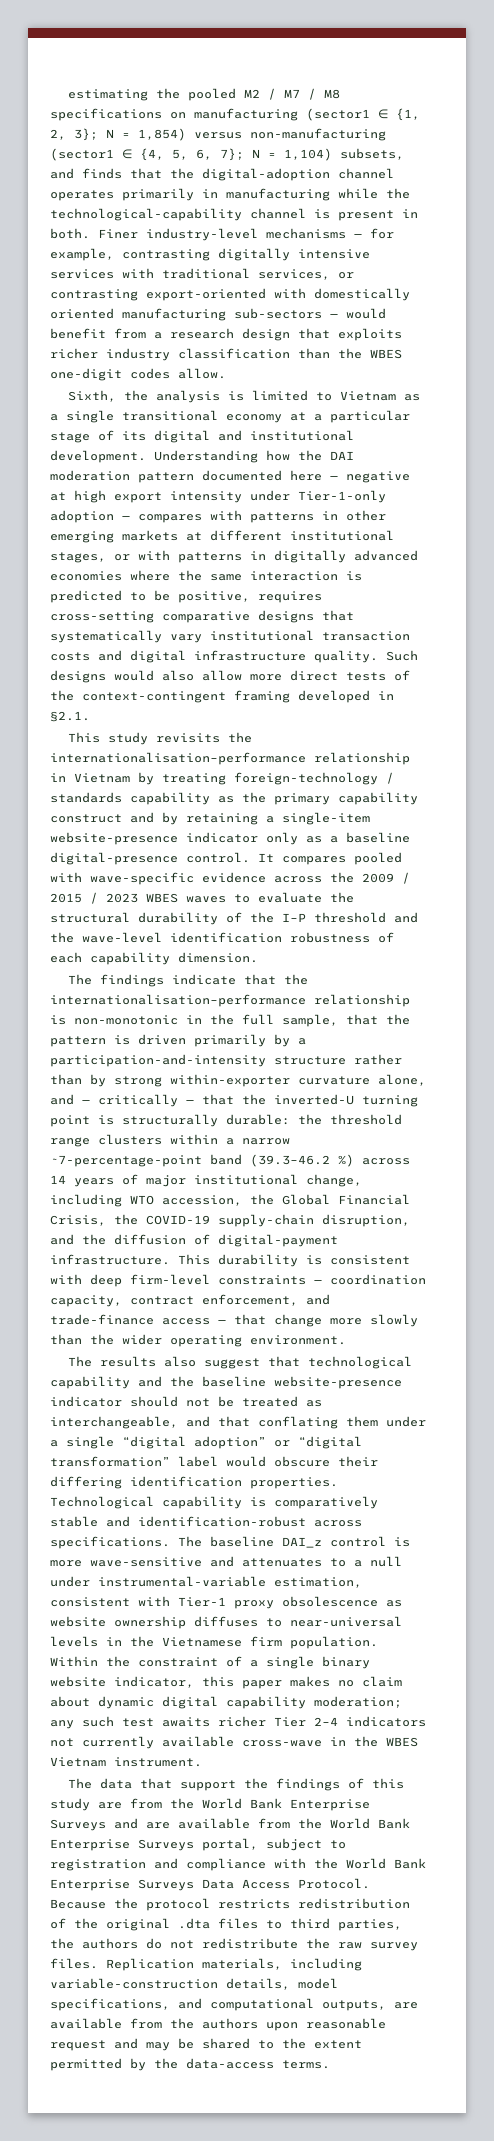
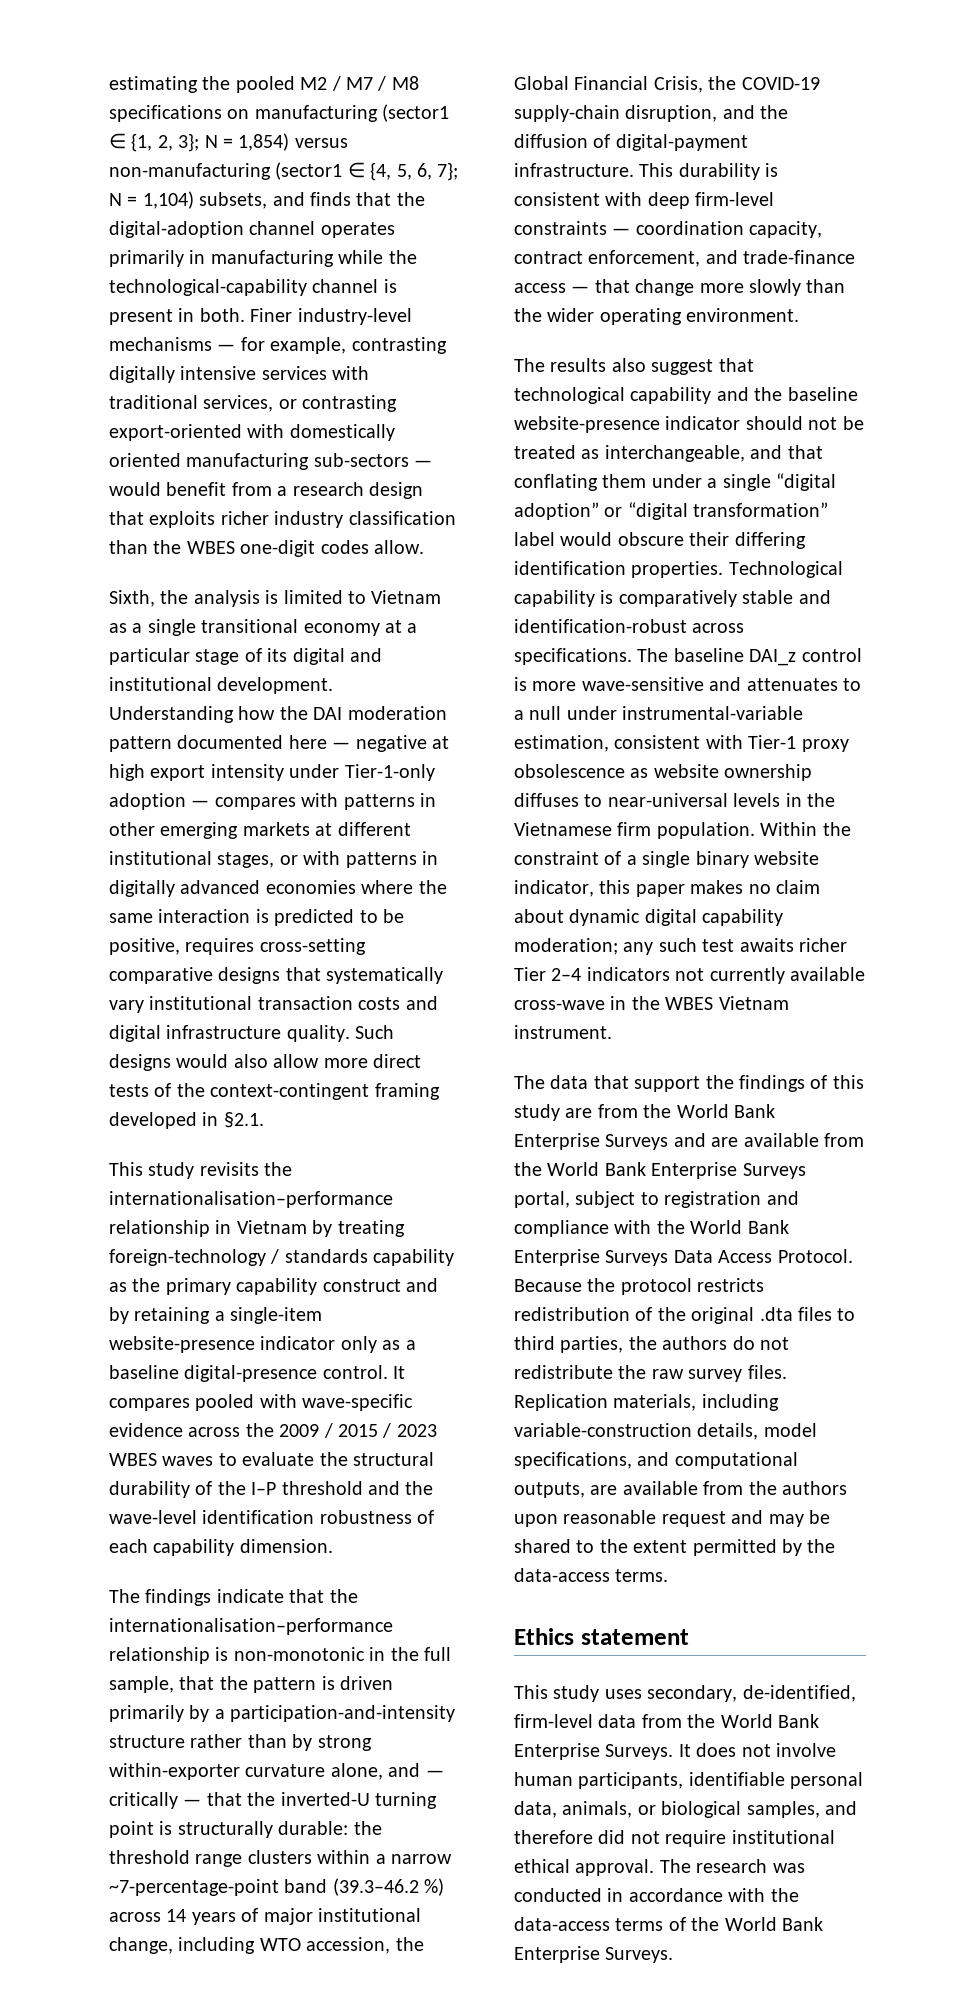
(330, 2064) none -> [514,1628,689,1645] [514,1685,856,1702] [514,1714,819,1728] [514,1743,836,1760] [514,1772,864,1789] [514,1801,857,1818] [514,1830,835,1847] [514,1859,805,1876] [514,1888,799,1902] [514,1917,823,1931] [514,1946,674,1963] // Ethics statement // This study uses secondary, de-identified, firm-level data from the World Bank Enterprise Surveys. It does not involve human participants, identifiable personal data, animals, or biological samples, and therefore did not require institutional ethical approval. The research was conducted in accordance with the data-access terms of the World Bank Enterprise Surveys.

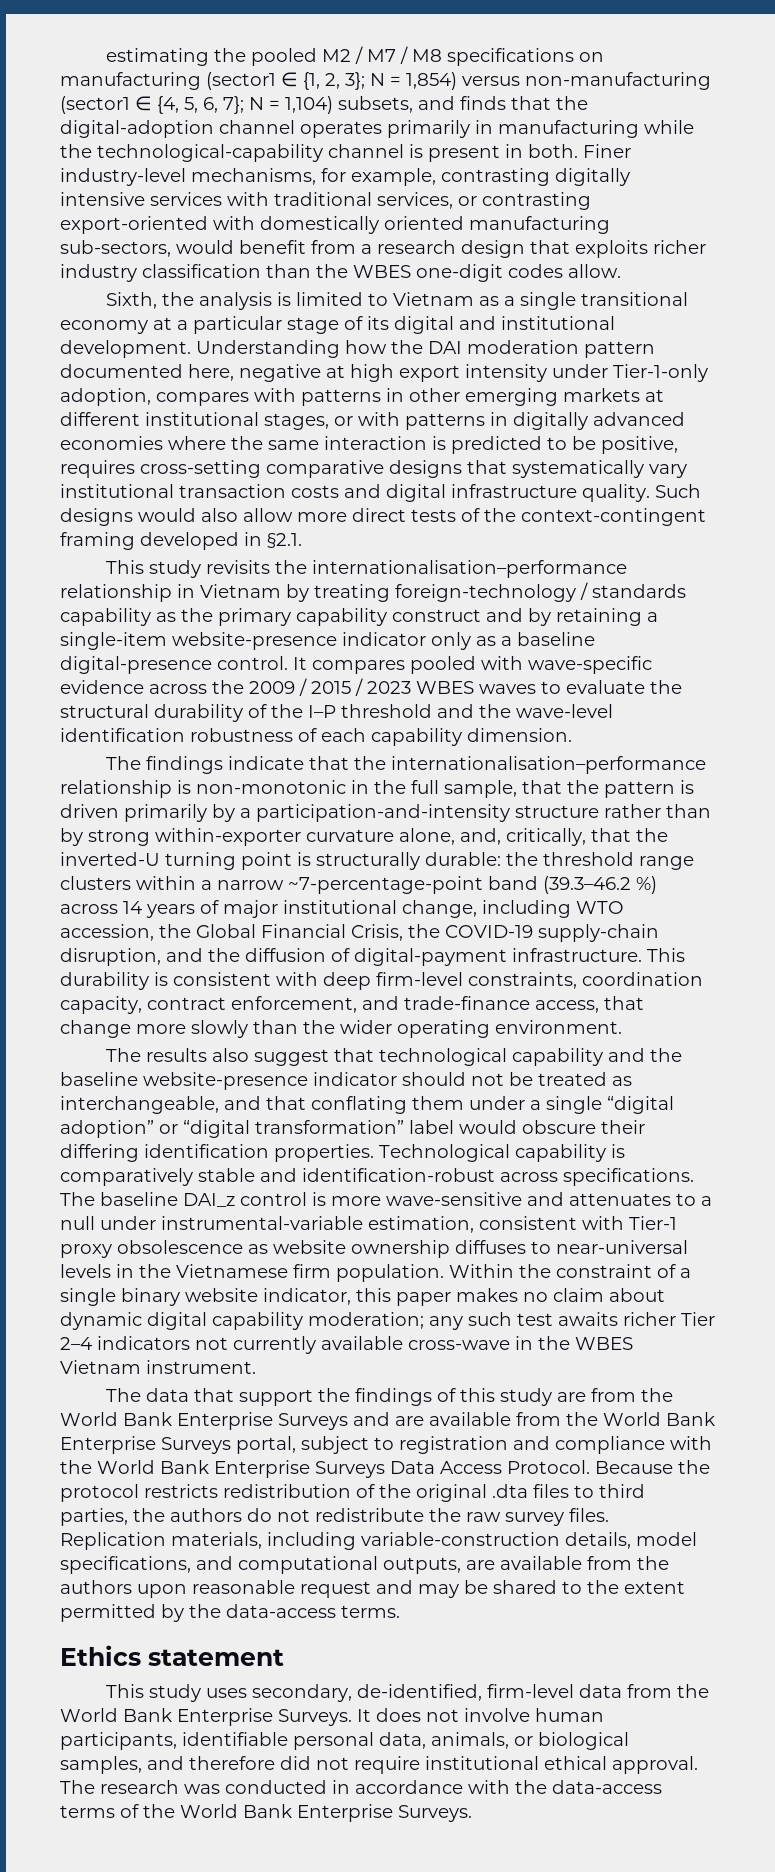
[109,337,236,351] mechanisms — -> [191,168,316,185] mechanisms,
[313,453,433,467] sub-sectors — -> [60,240,171,257] sub-sectors,
[288,735,351,749] here — -> [188,364,234,381] here,
[109,793,210,810] adoption — -> [60,388,151,406] adoption,
[388,1763,444,1777] [109,1792,202,1809] and — critically — -> [460,828,586,846] and, critically,
[514,221,631,235] constraints — -> [468,972,577,989] constraints,
[514,283,590,293] access — -> [535,1000,599,1013] access,

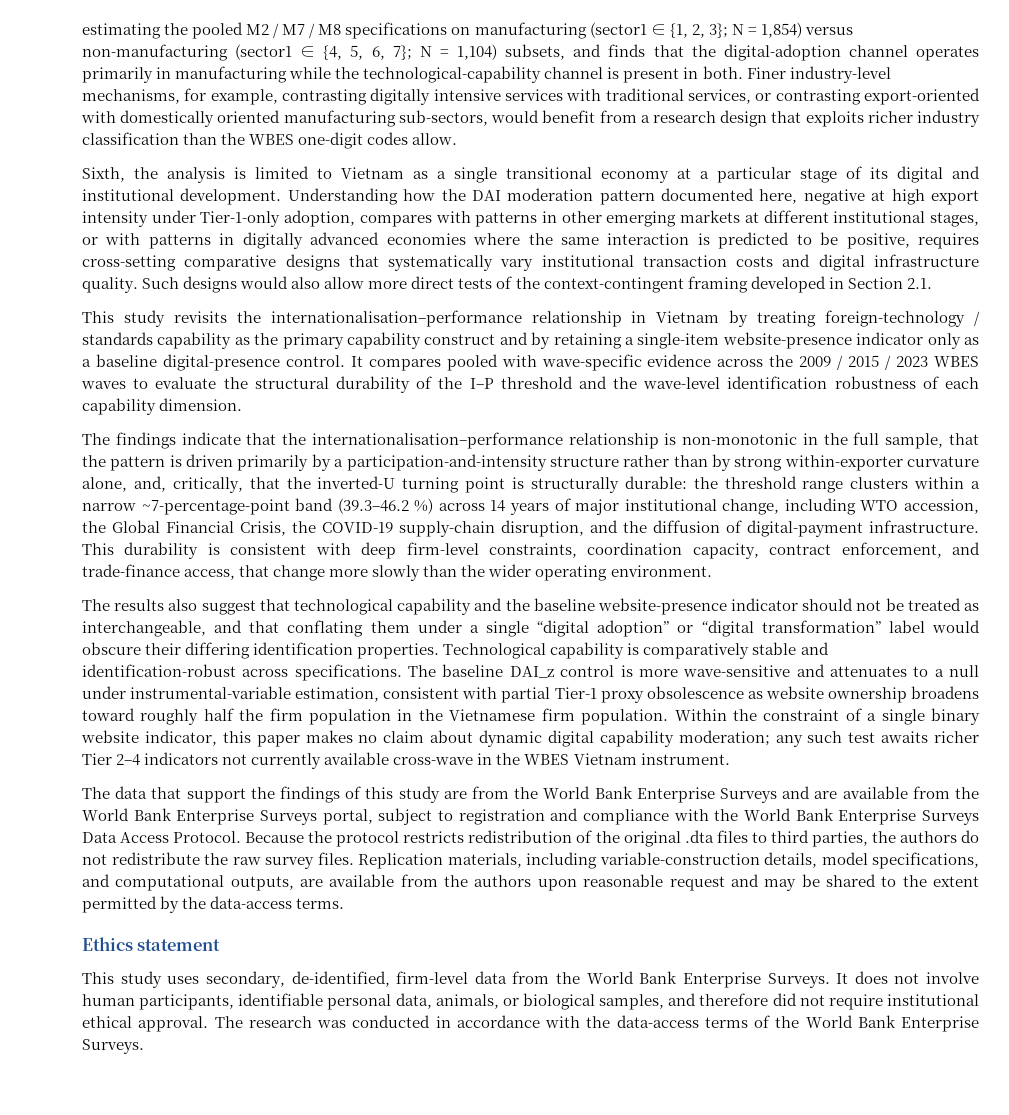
[267,533,302,548] §2.1. -> [847,277,932,289] Section 2.1.
(624, 1223) none -> [501,687,551,703] partial
[455,1240,688,1254] [60,1264,111,1278] diffuses to near-universal levels -> [911,686,980,699] [82,708,392,725] broadens toward roughly half the firm population

